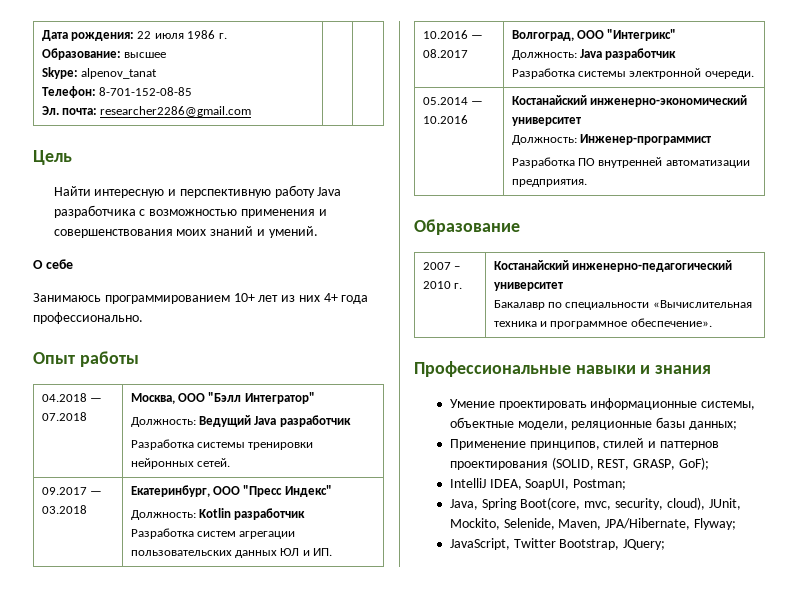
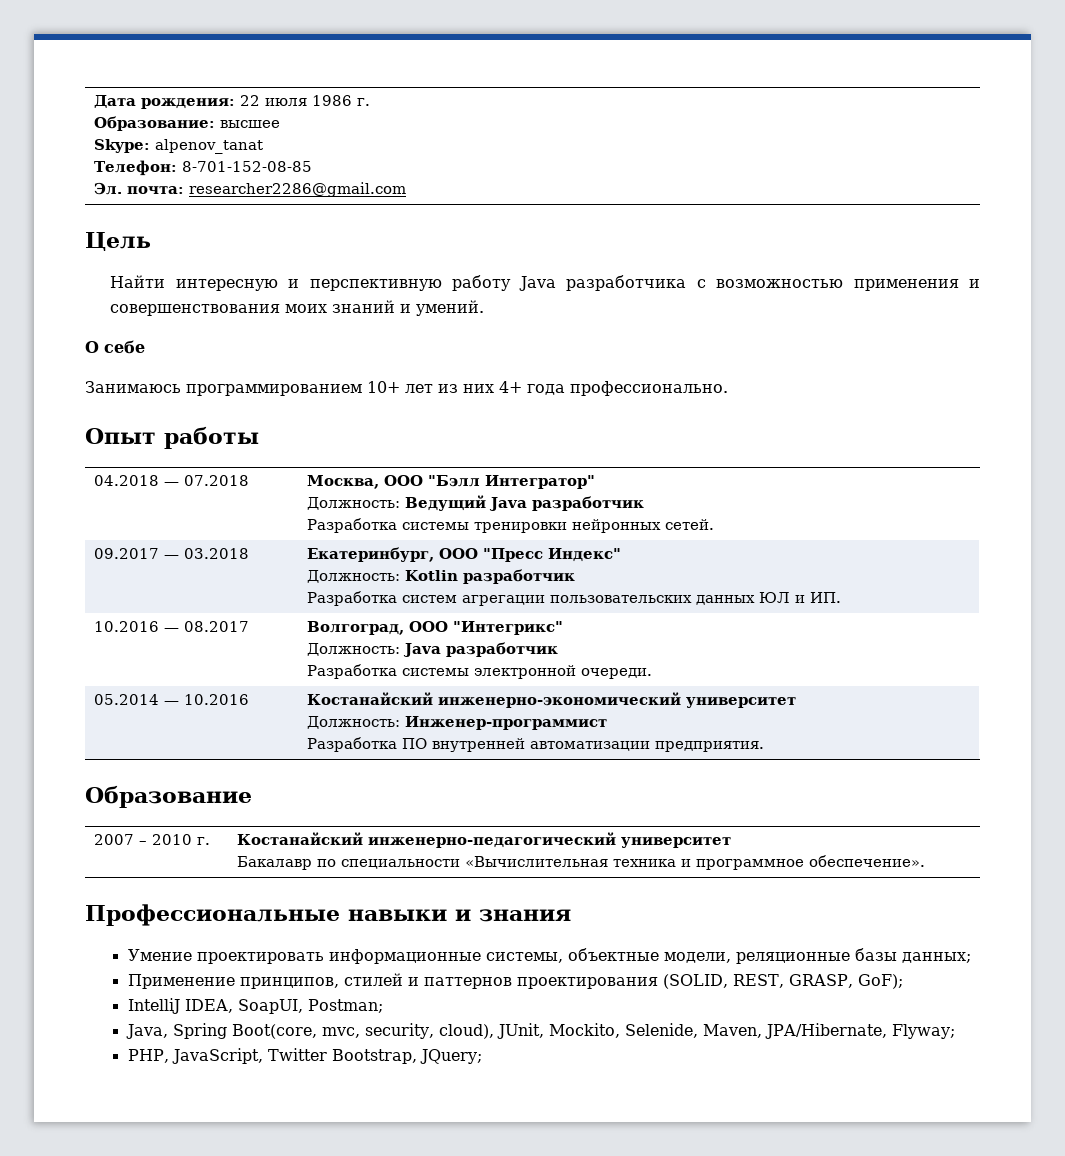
(737, 524) none -> [127,1049,169,1063] PHP,

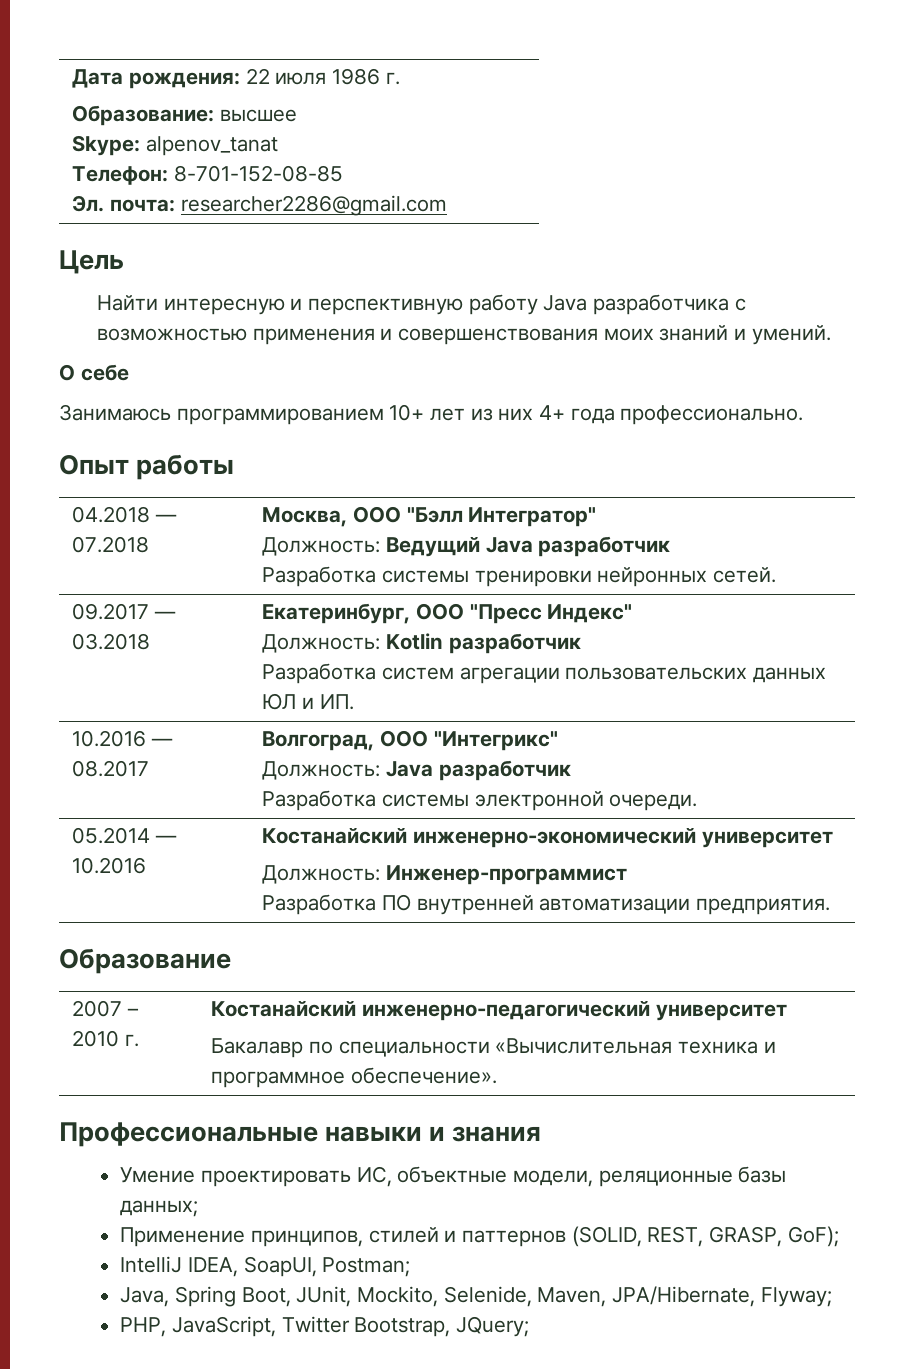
[328,949,563,964] информационные системы, -> [356,1166,392,1187] ИС,
[516,977,658,989] проектирования -> (566, 1238) none
[231,1023,494,1039] Boot(core, mvc, security, cloud), -> [241,1287,291,1307] Boot,

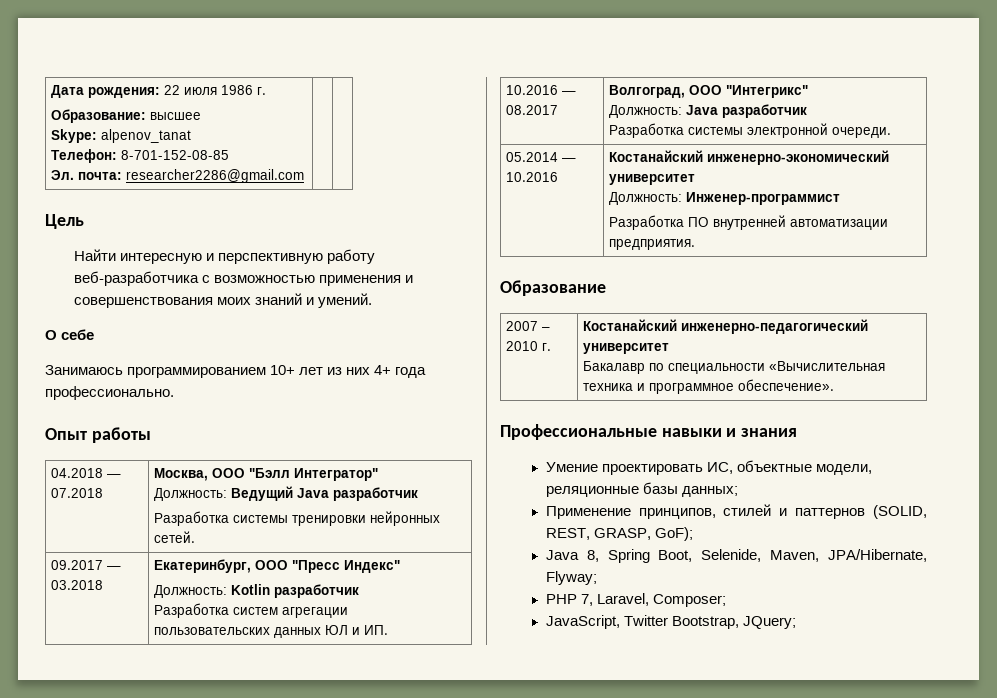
[543,294,730,315] Java разработчика -> [74,271,200,286] веб-разработчика
[120,1256,411,1277] [120,1286,438,1307] IntelliJ IDEA, SoapUI, Postman; // Java, Spring Boot, JUnit, Mockito, -> [545,549,693,563] Java 8, Spring Boot,
[120,1317,167,1337] PHP, -> [545,593,726,607] PHP 7, Laravel, Composer; //

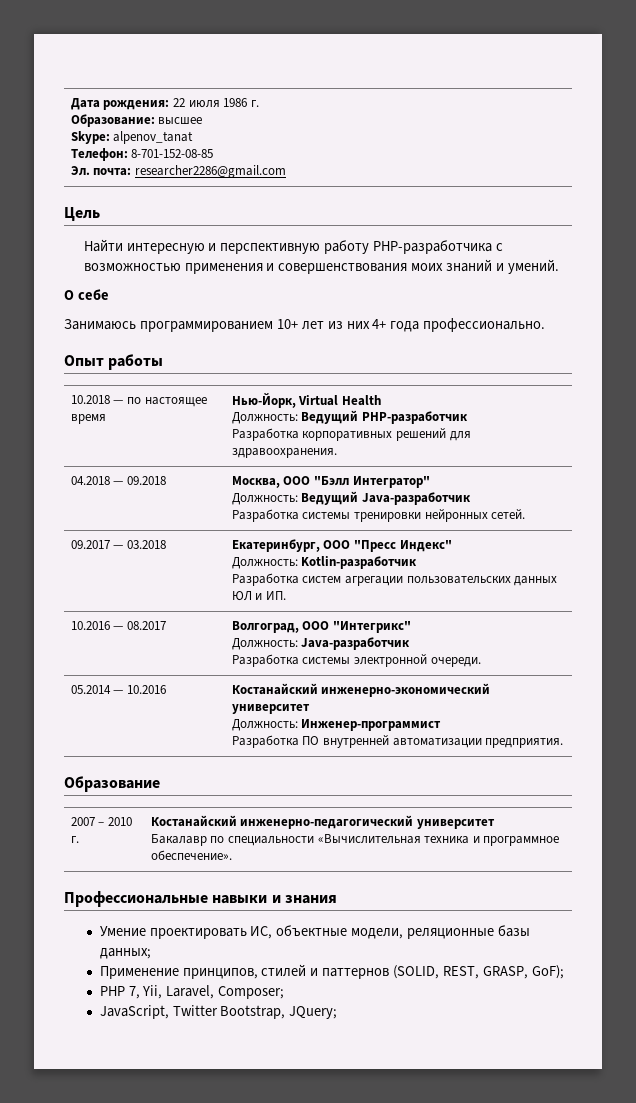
[74,271,200,286] веб-разработчика -> [373,240,493,254] PHP-разработчика
(151, 435) none -> [70,395,207,407] [70,414,106,424] [231,393,381,408] [231,410,468,424] [231,428,471,441] [231,448,337,458] // 10.2018 — по настоящее время | Нью-Йорк, Virtual Health // Должность: Ведущий PHP-разработчик // Разработка корпоративных решений для здравоохранения.
[51,488,104,498] 07.2018 -> [126,476,166,485] 09.2018
[297,487,419,501] Java разработчик -> [361,492,471,505] Java-разработчик
[231,584,360,598] Kotlin разработчик -> [301,556,418,569] Kotlin-разработчик
[686,104,808,118] Java разработчик -> [301,637,411,650] Java-разработчик
[545,549,927,563] [545,571,597,585] // Java 8, Spring Boot, Selenide, Maven, JPA/Hibernate, Flyway; -> (564, 972) none
(593, 600) none -> [142,985,163,999] Yii,

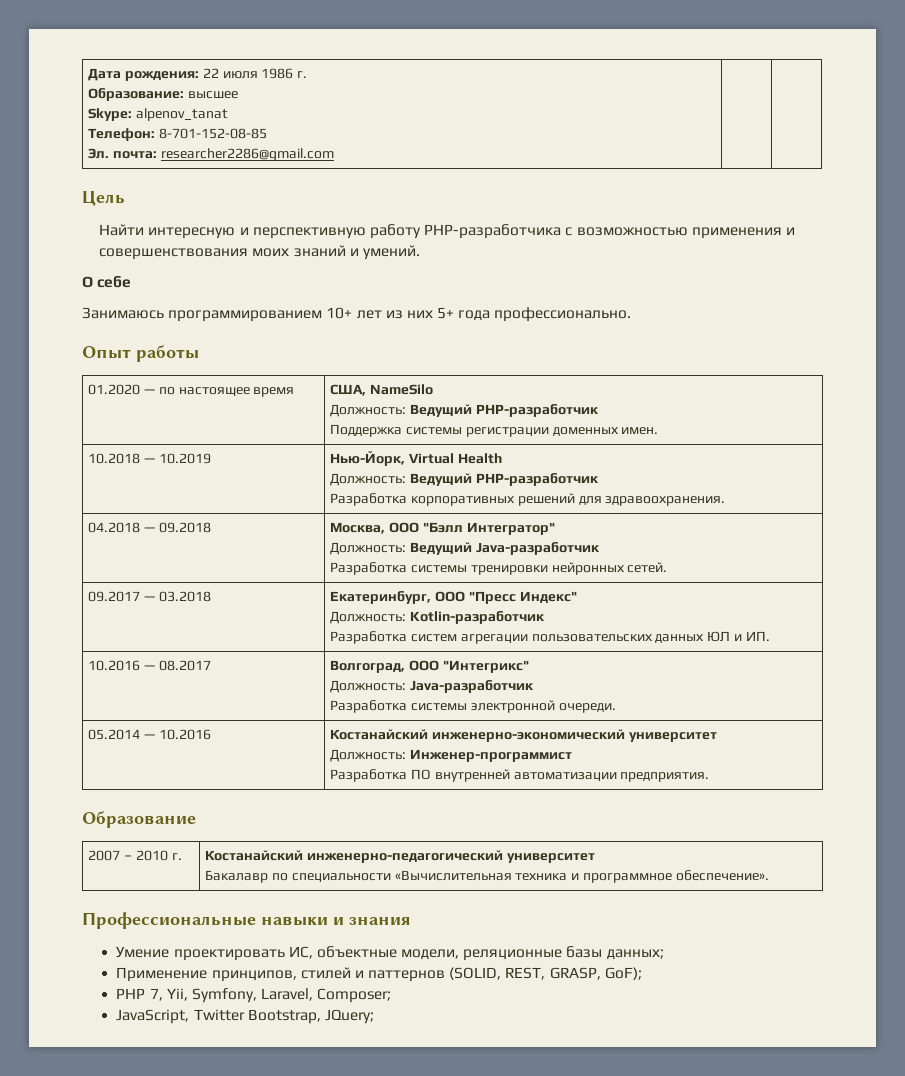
[372,319,387,329] 4+ -> [437,307,455,319] 5+
[70,395,110,404] 10.2018 -> [88,384,141,395] 01.2020
(106, 419) none -> [330,384,434,396] [330,404,599,417] [330,424,659,437] [88,453,211,464] | США, NameSilo // Должность: Ведущий PHP-разработчик // Поддержка системы регистрации доменных имен. // 10.2018 — 10.2019
(163, 992) none -> [191,988,257,1003] Symfony,

